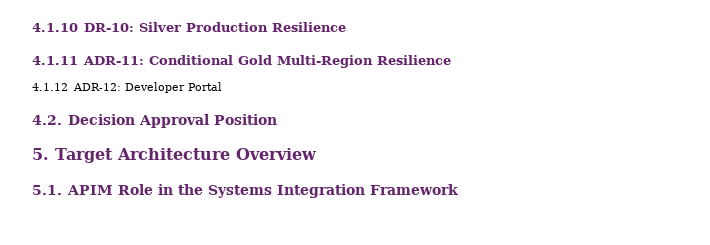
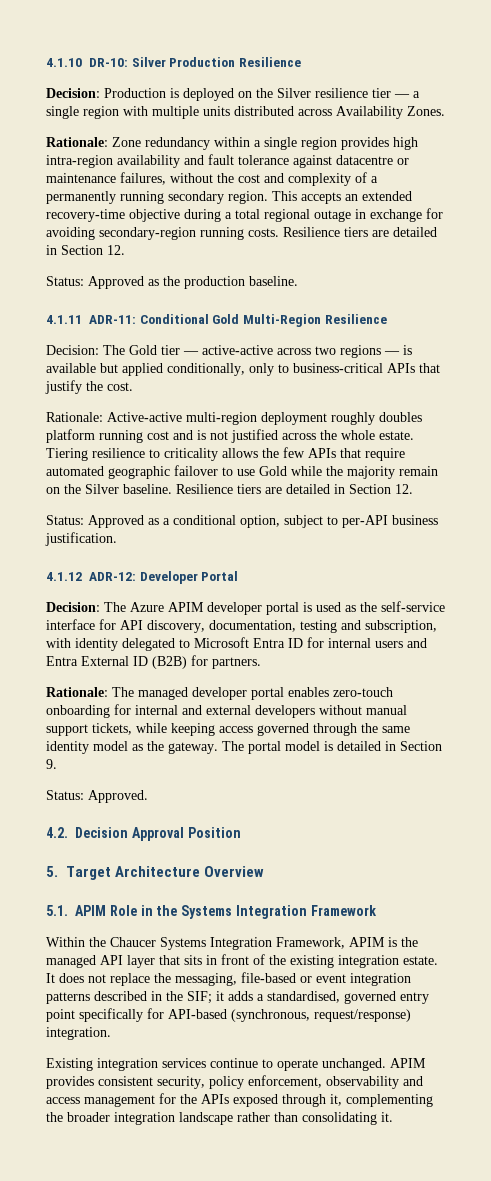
(346, 27) none -> [46,88,420,101] [46,106,445,119] [46,137,418,150] [46,154,409,168] [46,172,378,186] [46,191,412,204] [46,208,443,222] [46,227,437,240] [46,245,125,255] [46,276,298,289] // Decision: Production is deployed on the Silver resilience tier — a single region with multiple units distributed across Availability Zones. // Rationale: Zone redundancy within a single region provides high intra-region availability and fault tolerance against datacentre or maintenance failures, without the cost and complexity of a permanently running secondary region. This accepts an extended recovery-time objective during a total regional outage in exchange for avoiding secondary-region running costs. Resilience tiers are detailed in Section 12. // Status: Approved as the production baseline.
[32,82,222,93] 4.1.12 ADR-12: Developer Portal -> [46,345,412,358] [46,363,440,376] [45,380,133,394] [46,412,422,425] [46,429,414,443] [46,447,405,461] [46,465,438,479] [46,484,413,494] [46,515,438,528] [45,532,117,546] [46,571,239,584] [46,601,445,615] [46,619,437,633] [46,637,427,651] [46,655,261,669] [46,687,393,700] [46,704,407,718] [46,723,410,736] [46,741,442,754] [46,759,57,769] [46,790,148,803] Decision: The Gold tier — active-active across two regions — is available but applied conditionally, only to business-critical APIs that justify the cost. // Rationale: Active-active multi-region deployment roughly doubles platform running cost and is not justified across the whole estate. Tiering resilience to criticality allows the few APIs that require automated geographic failover to use Gold while the majority remain on the Silver baseline. Resilience tiers are detailed in Section 12. // Status: Approved as a conditional option, subject to per-API business justification. // 4.1.12 ADR-12: Developer Portal // Decision: The Azure APIM developer portal is used as the self-service interface for API discovery, documentation, testing and subscription, with identity delegated to Microsoft Entra ID for internal users and Entra External ID (B2B) for partners. // Rationale: The managed developer portal enables zero-touch onboarding for internal and external developers without manual support tickets, while keeping access governed through the same identity model as the gateway. The portal model is detailed in Section 9. // Status: Approved.
(458, 189) none -> [46,937,418,950] [46,954,438,968] [46,972,411,986] [46,991,429,1004] [46,1008,411,1022] [46,1027,111,1040] [46,1058,426,1071] [46,1075,423,1089] [46,1093,433,1107] [46,1112,393,1125] // Within the Chaucer Systems Integration Framework, APIM is the managed API layer that sits in front of the existing integration estate. It does not replace the messaging, file-based or event integration patterns described in the SIF; it adds a standardised, governed entry point specifically for API-based (synchronous, request/response) integration. // Existing integration services continue to operate unchanged. APIM provides consistent security, policy enforcement, observability and access management for the APIs exposed through it, complementing the broader integration landscape rather than consolidating it.

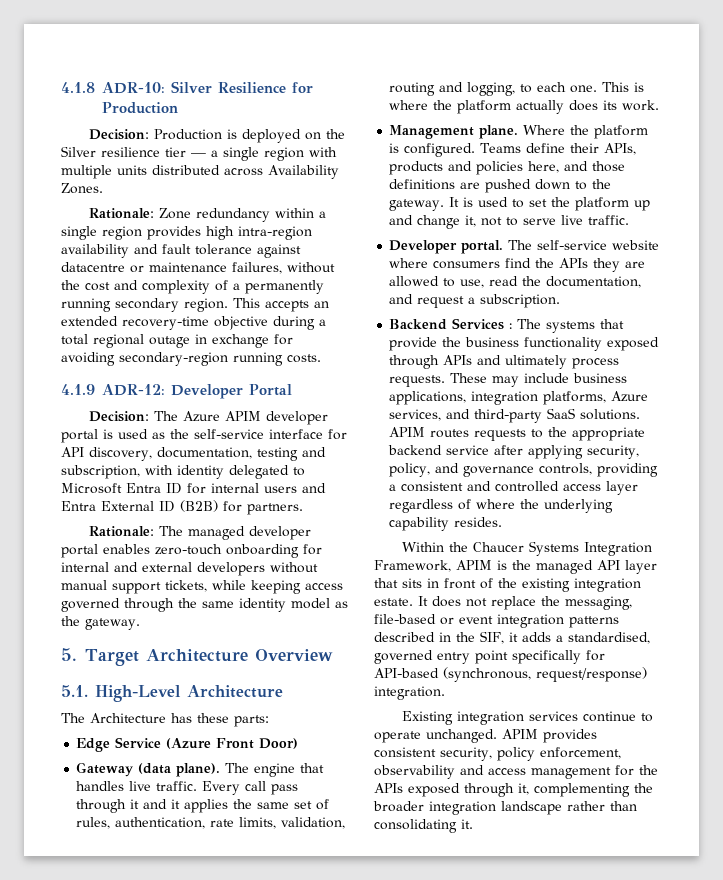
[46,57,301,67] 4.1.10 DR-10: Silver Production Resilience -> [61,81,313,94] [102,102,178,114] 4.1.8 ADR-10: Silver Resilience for Production
[283,227,437,237] [46,245,125,255] [46,276,298,289] [46,314,387,327] [46,345,412,358] [46,363,440,376] [45,380,133,394] [46,412,422,425] [46,429,414,443] [46,447,405,461] [46,465,438,479] [46,484,413,494] [46,515,438,528] [45,532,117,546] [46,572,82,581] Resilience tiers are detailed in Section 12. // Status: Approved as the production baseline. // 4.1.11 ADR-11: Conditional Gold Multi-Region Resilience // Decision: The Gold tier — active-active across two regions — is available but applied conditionally, only to business-critical APIs that justify the cost. // Rationale: Active-active multi-region deployment roughly doubles platform running cost and is not justified across the whole estate. Tiering resilience to criticality allows the few APIs that require automated geographic failover to use Gold while the majority remain on the Silver baseline. Resilience tiers are detailed in Section 12. // Status: Approved as a conditional option, subject to per-API business justification. // 4.1.12 -> [61,384,95,395] // 4.1.9
[222,741,442,754] [46,759,57,769] [46,790,148,803] [46,827,241,841] The portal model is detailed in Section 9. // Status: Approved. // 4.2. Decision Approval Position -> (140, 624) none
[75,905,377,919] APIM Role in the Systems Integration Framework -> [95,685,283,702] [61,713,269,727] [76,737,299,752] [76,762,325,777] [76,781,299,795] [76,799,330,813] [76,817,346,829] [389,82,645,96] [389,100,660,114] [389,125,649,139] [389,143,637,157] [389,161,626,175] [389,179,612,193] [389,197,651,211] [389,215,630,229] [389,240,660,254] [389,258,646,272] [389,276,642,288] [389,294,561,308] [389,318,625,333] [389,337,660,351] [389,355,620,369] [389,373,628,387] [389,391,649,405] [389,408,641,423] [389,427,646,441] [388,445,640,459] [389,463,659,477] [389,481,639,495] [389,499,614,513] [389,517,503,531] High-Level Architecture // The Architecture has these parts: // Edge Service (Azure Front Door) // Gateway (data plane). The engine that handles live traffic. Every call pass through it and it applies the same set of rules, authentication, rate limits, validation, routing and logging, to each one. This is where the platform actually does its work. // Management plane. Where the platform is configured. Teams define their APIs, products and policies here, and those definitions are pushed down to the gateway. It is used to set the platform up and change it, not to serve live traffic. // Developer portal. The self-service website where consumers find the APIs they are allowed to use, read the documentation, and request a subscription. // Backend Services : The systems that provide the business functionality exposed through APIs and ultimately process requests. These may include business applications, integration platforms, Azure services, and third-party SaaS solutions. APIM routes requests to the appropriate backend service after applying security, policy, and governance controls, providing a consistent and controlled access layer regardless of where the underlying capability resides.
[187,991,212,1004] SIF; -> [480,631,504,644] SIF,

